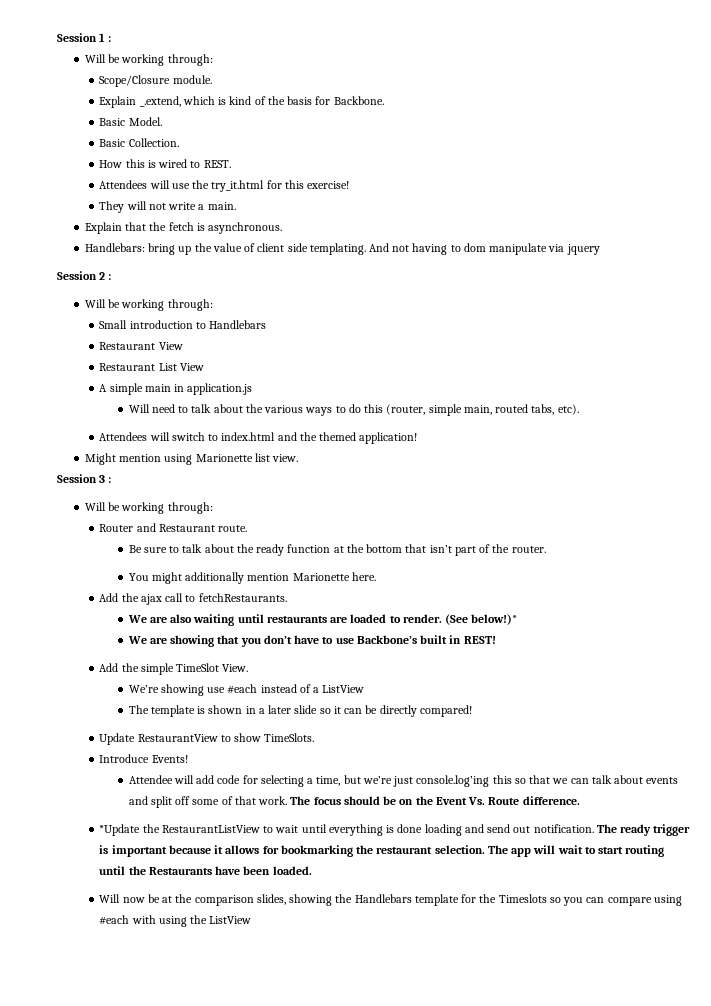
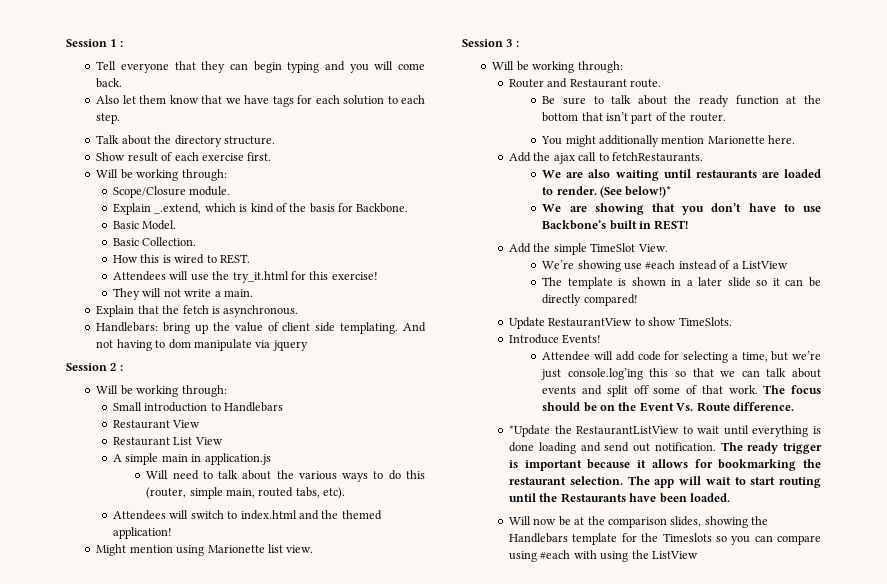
(112, 39) none -> [96,61,426,73] [96,78,123,88] [96,95,425,107] [96,113,121,124] [96,135,275,147] [96,152,272,162] // Tell everyone that they can begin typing and you will come back. // Also let them know that we have tags for each solution to each step. // Talk about the directory structure. // Show result of each exercise first.

